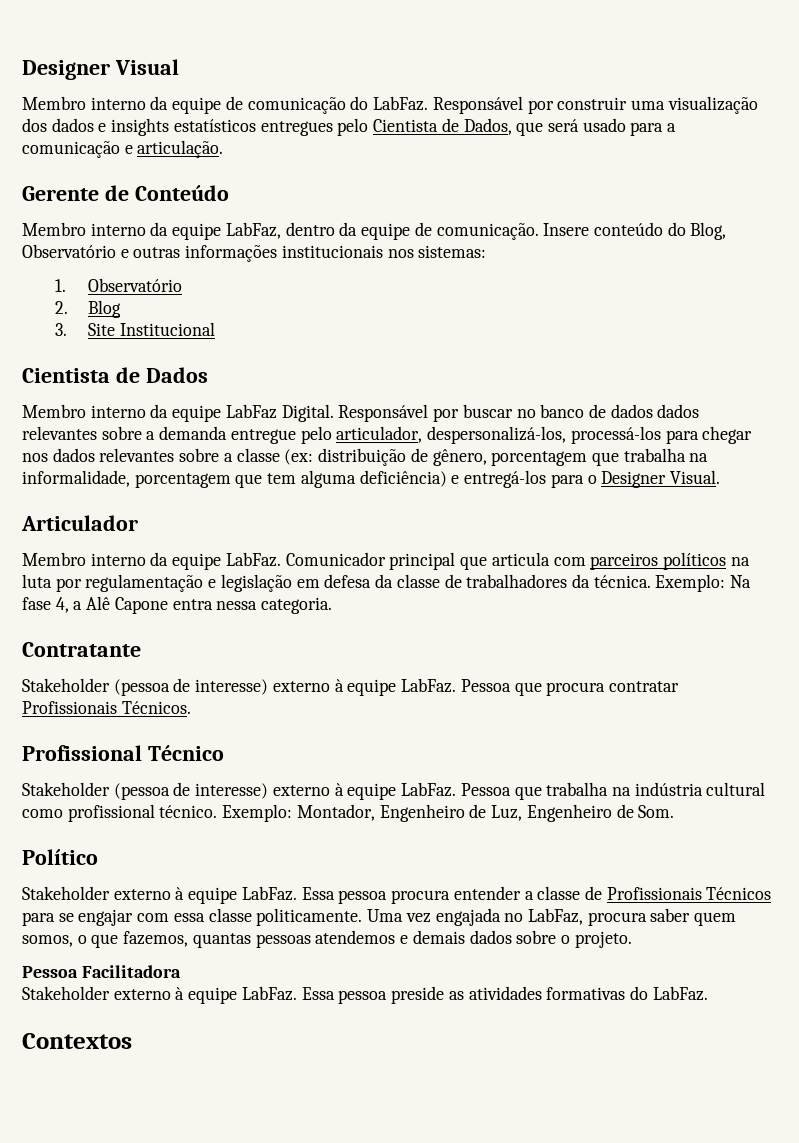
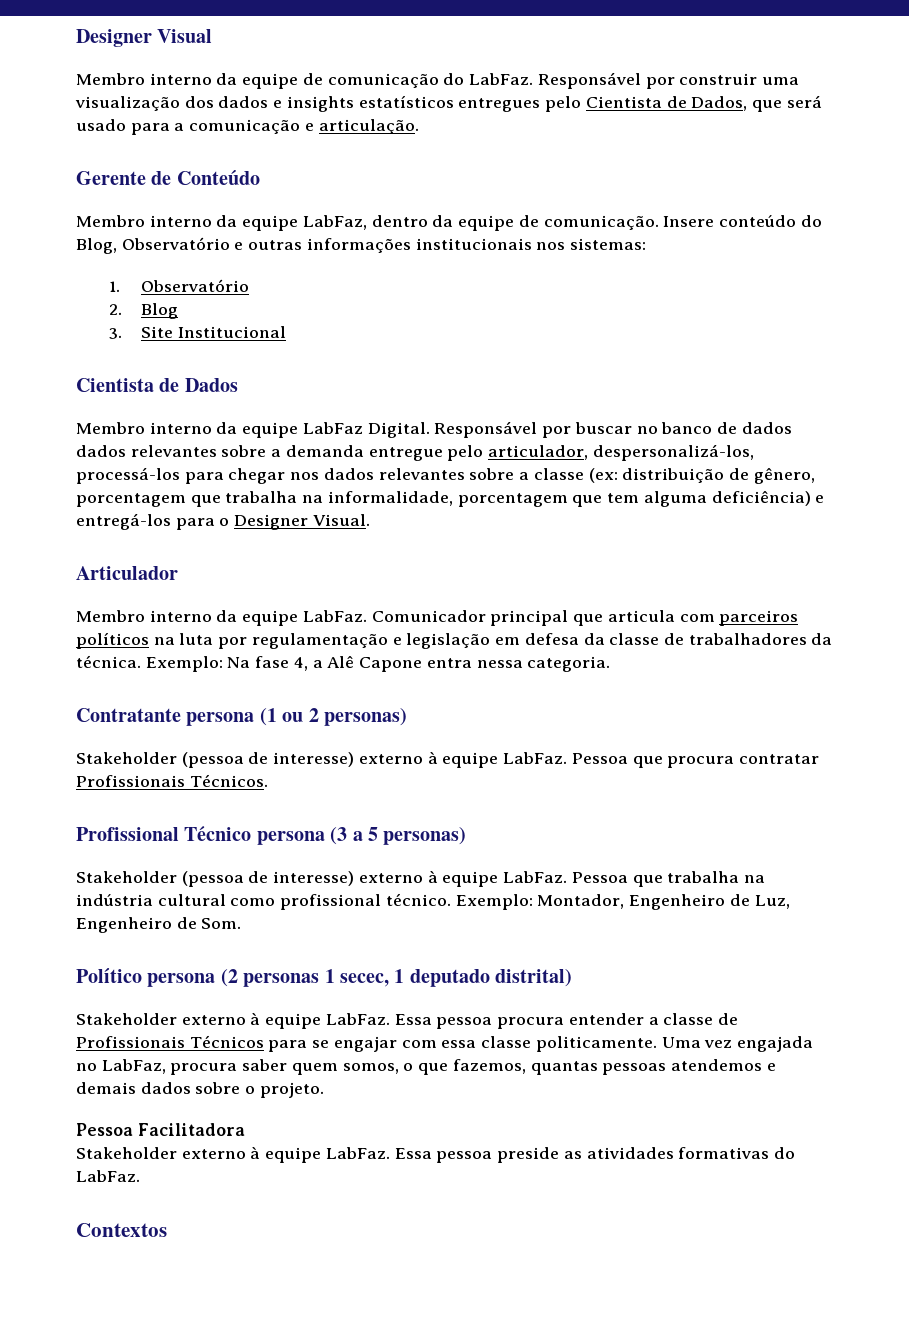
(141, 649) none -> [186,708,407,726] persona (1 ou 2 personas)
(224, 753) none -> [256,827,467,845] persona (3 a 5 personas)
(98, 857) none -> [147,969,573,987] persona (2 personas 1 secec, 1 deputado distrital)

